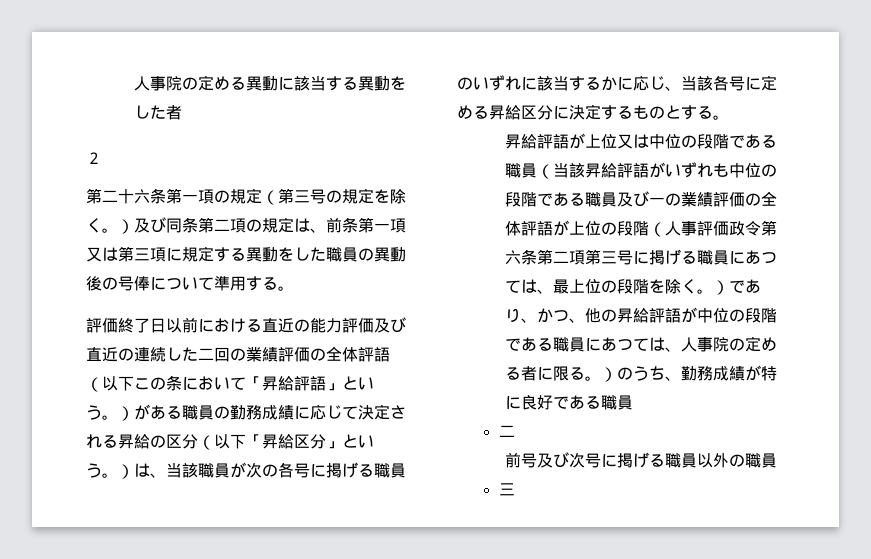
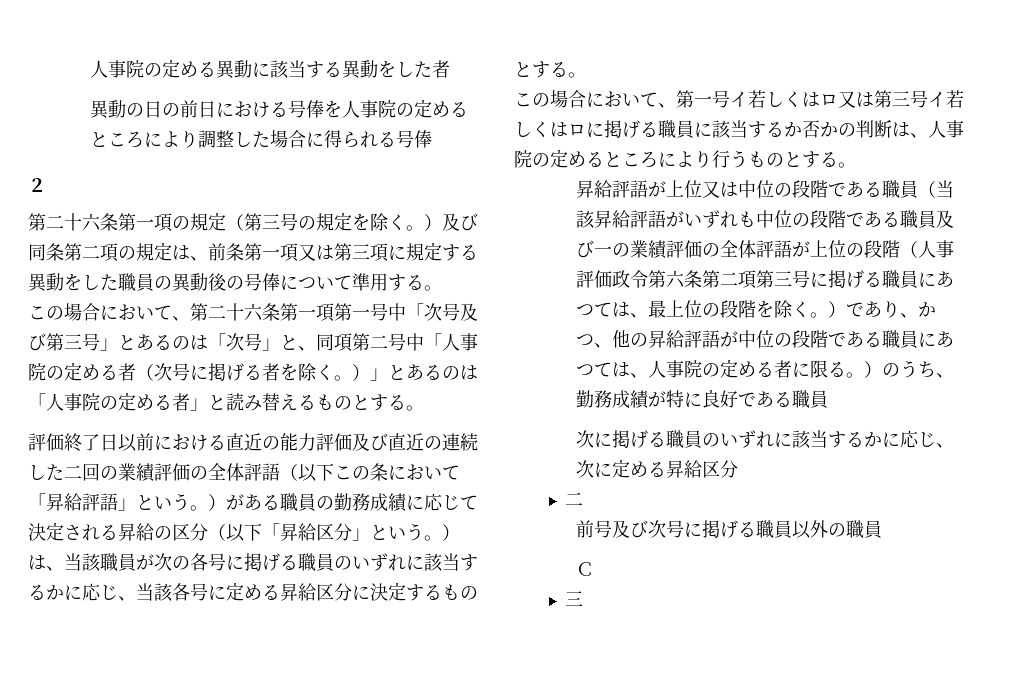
(182, 112) none -> [90,99,469,119] [90,130,433,148] // 異動の日の前日における号俸を人事院の定めるところにより調整した場合に得られる号俸
(294, 288) none -> [28,303,478,322] [28,333,478,352] [28,362,478,381] [28,392,424,411] // この場合において、第二十六条第一項第一号中「次号及び第三号」とあるのは「次号」と、同項第二号中「人事院の定める者（次号に掲げる者を除く。）」とあるのは「人事院の定める者」と読み替えるものとする。
(729, 117) none -> [514,90,964,108] [514,120,964,139] [514,149,856,168] // この場合において、第一号イ若しくはロ又は第三号イ若しくはロに掲げる職員に該当するか否かの判断は、人事院の定めるところにより行うものとする。
(633, 402) none -> [576,430,955,449] [576,459,739,478] // 次に掲げる職員のいずれに該当するかに応じ、次に定める昇給区分
(777, 460) none -> [576,562,595,576] // Ｃ

